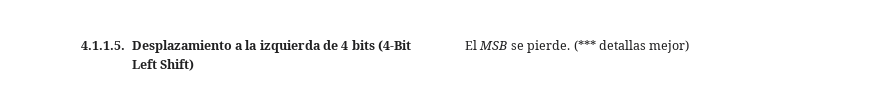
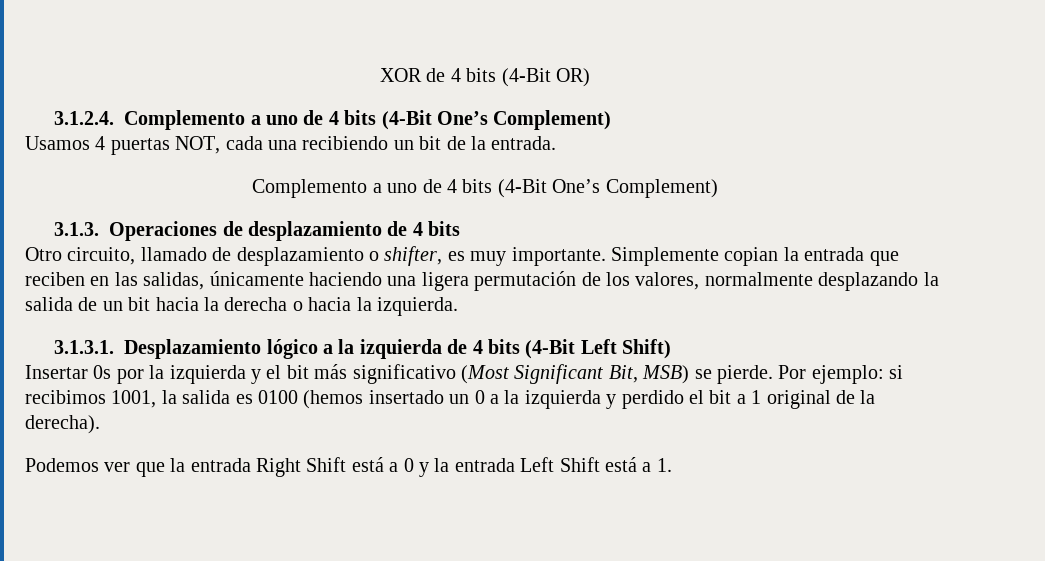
[81,40,232,53] 4.1.1.5. Desplazamiento -> [380,68,590,87] [54,110,612,130] [25,136,557,155] [252,179,718,198] [54,221,461,241] [25,246,899,266] [25,271,939,291] [25,297,458,316] [54,339,318,359] XOR de 4 bits (4-Bit OR) // 3.1.2.4. Complemento a uno de 4 bits (4-Bit One’s Complement) // Usamos 4 puertas NOT, cada una recibiendo un bit de la entrada. // Complemento a uno de 4 bits (4-Bit One’s Complement) // 3.1.3. Operaciones de desplazamiento de 4 bits // Otro circuito, llamado de desplazamiento o shifter, es muy importante. Simplemente copian la entrada que reciben en las salidas, únicamente haciendo una ligera permutación de los valores, normalmente desplazando la salida de un bit hacia la derecha o hacia la izquierda. // 3.1.3.1. Desplazamiento lógico
[465,40,690,53] El MSB se pierde. (*** detallas mejor) -> [25,364,904,384] [25,390,876,409] [25,415,100,434] [25,457,672,477] Insertar 0s por la izquierda y el bit más significativo (Most Significant Bit, MSB) se pierde. Por ejemplo: si recibimos 1001, la salida es 0100 (hemos insertado un 0 a la izquierda y perdido el bit a 1 original de la derecha). // Podemos ver que la entrada Right Shift está a 0 y la entrada Left Shift está a 1.

